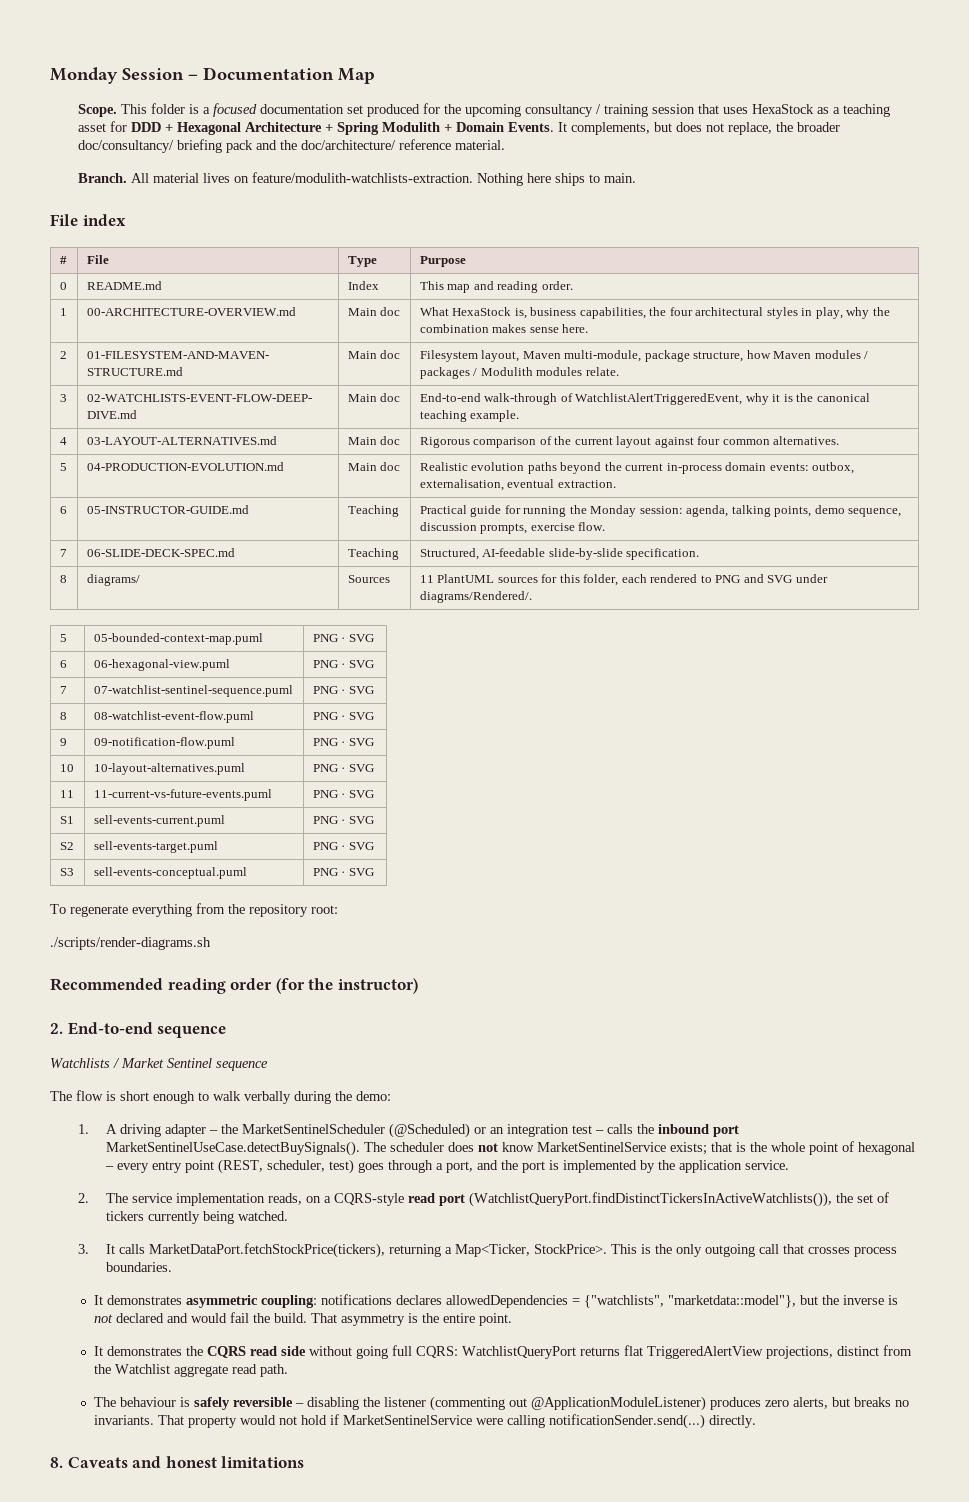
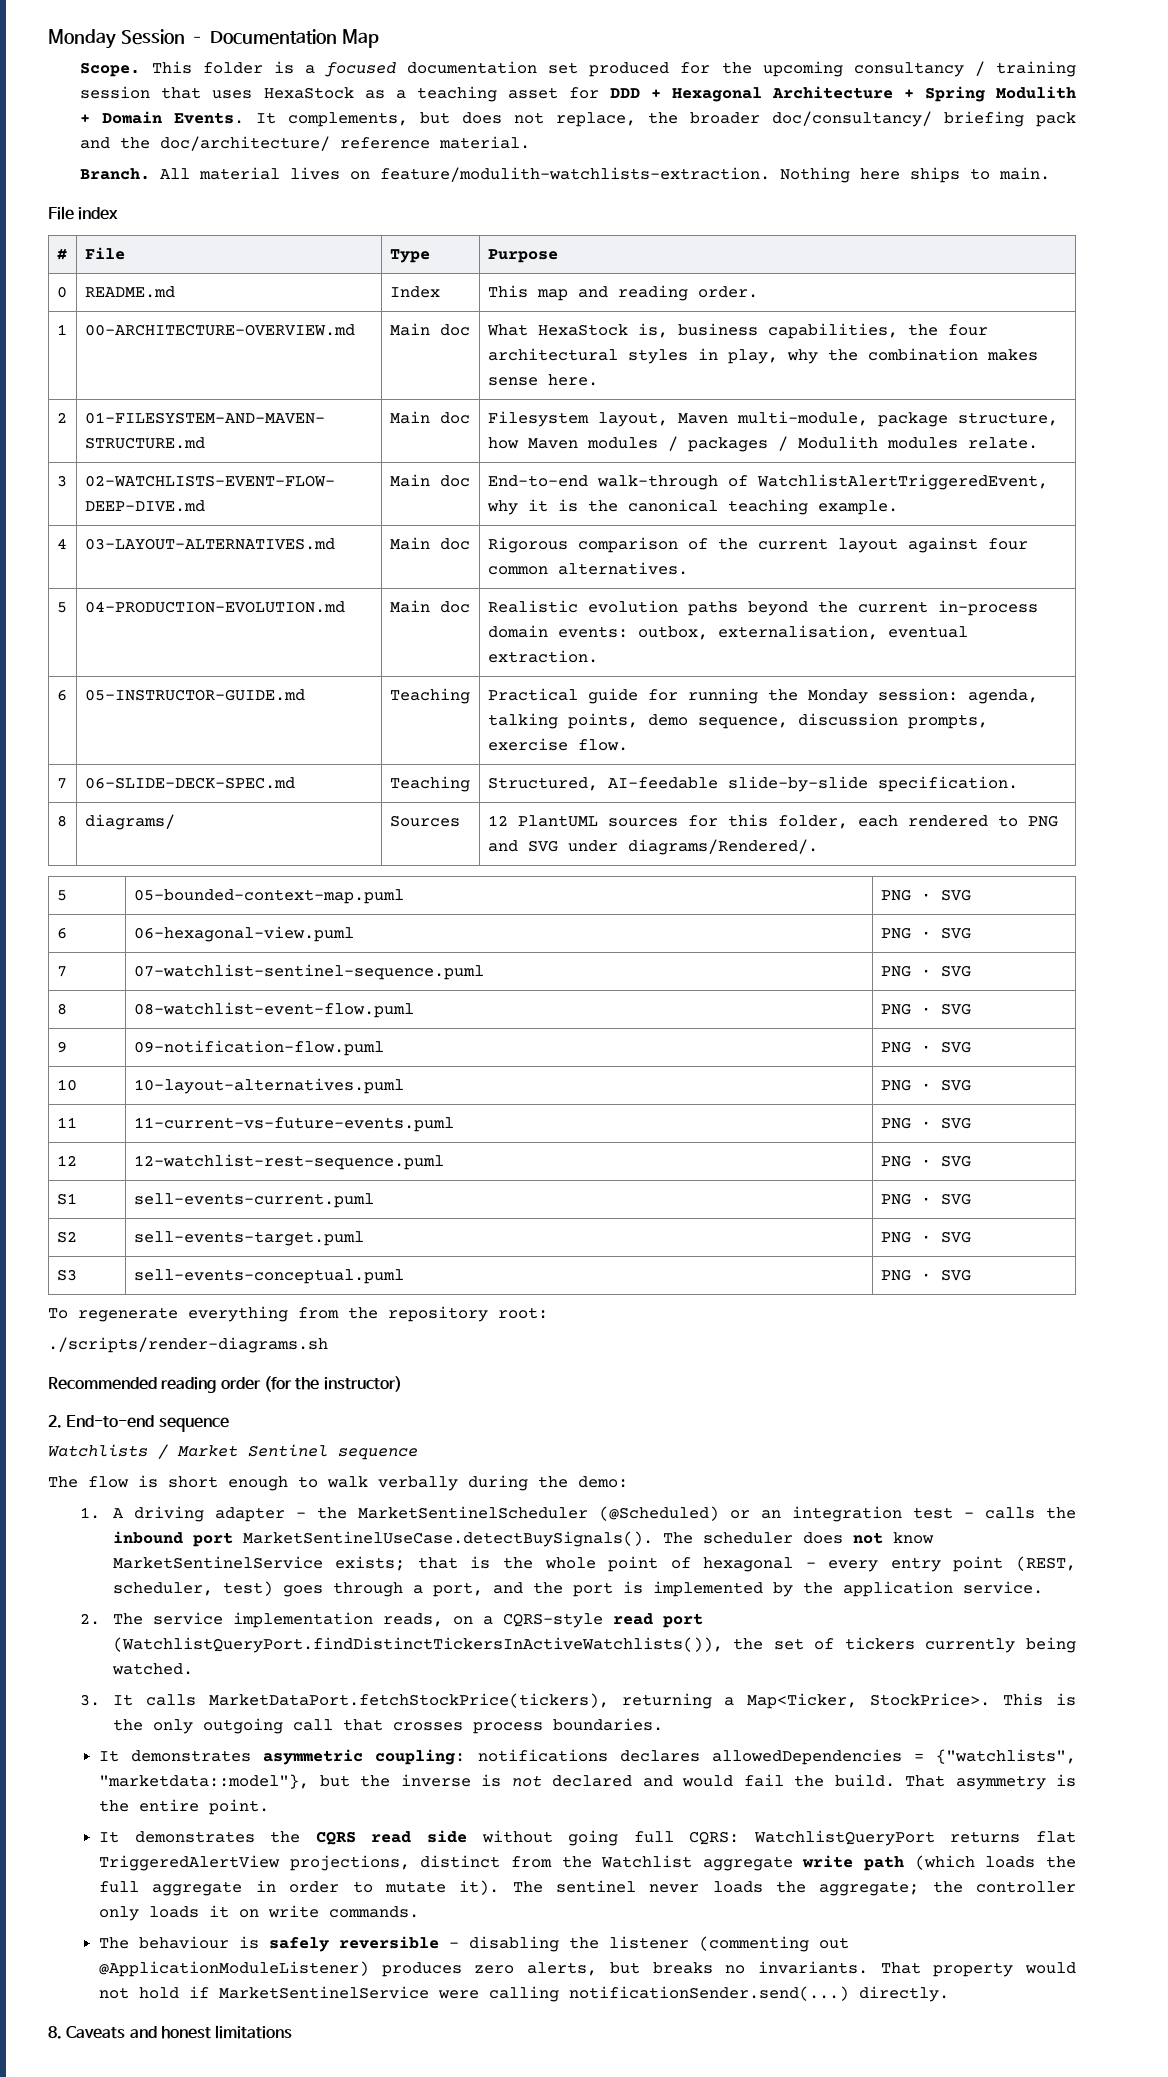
[419,575,434,583] 11 -> [487,815,508,826] 12
(374, 794) none -> [56,1155,77,1166] [133,1154,444,1170] [880,1155,971,1167] // 12 | 12-watchlist-rest-sequence.puml | PNG · SVG
[231,1364,288,1377] read path. -> [802,1855,1076,1871] [99,1880,1077,1896] [99,1905,420,1921] write path (which loads the full aggregate in order to mutate it). The sentinel never loads the aggregate; the controller only loads it on write commands.

